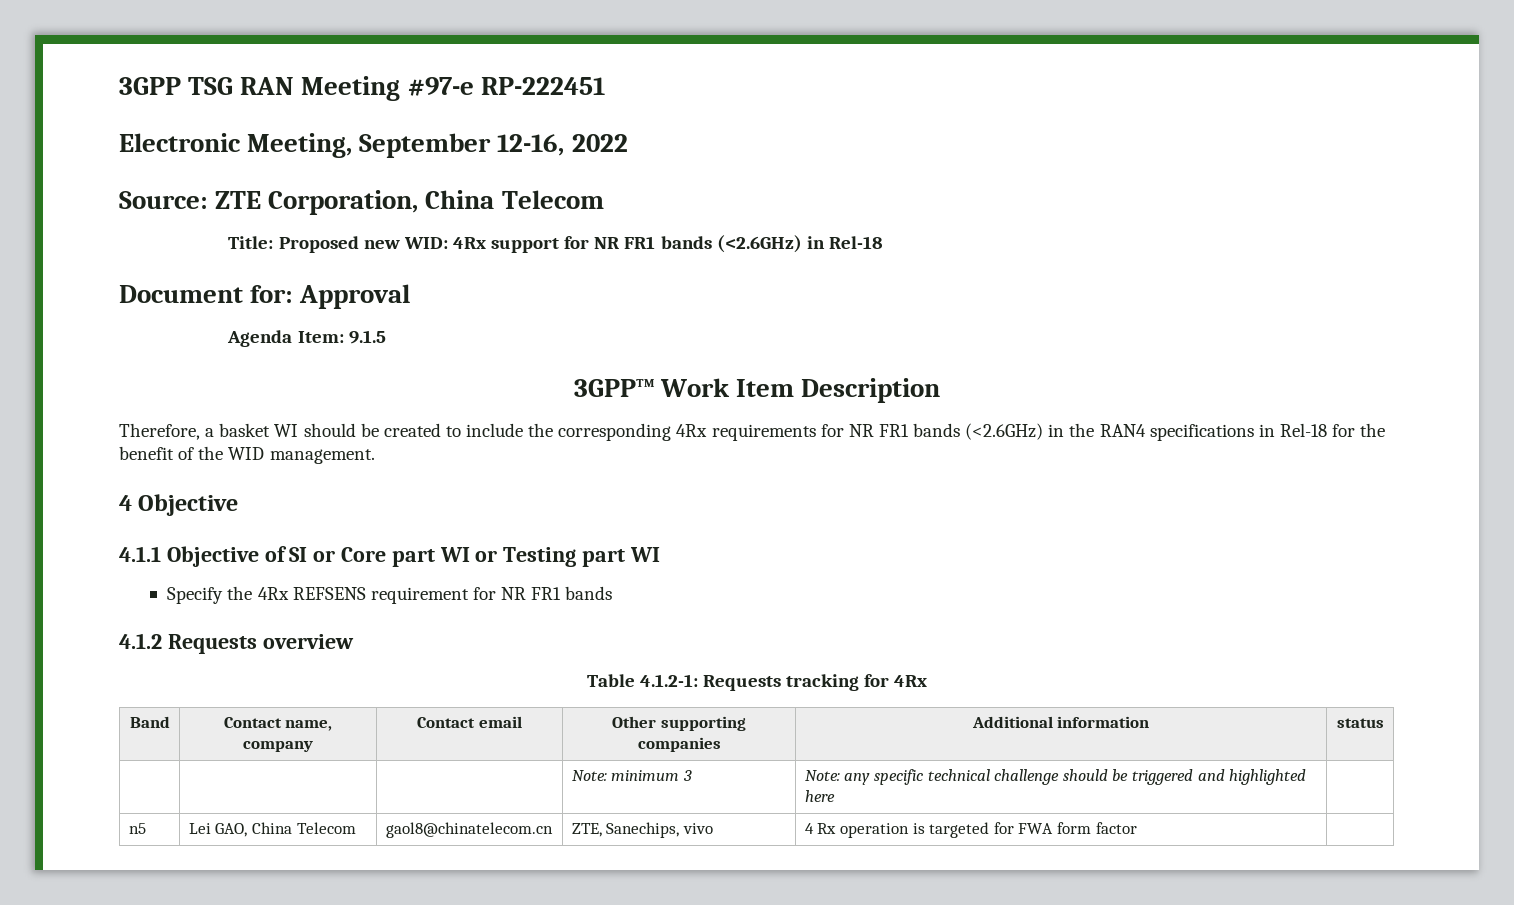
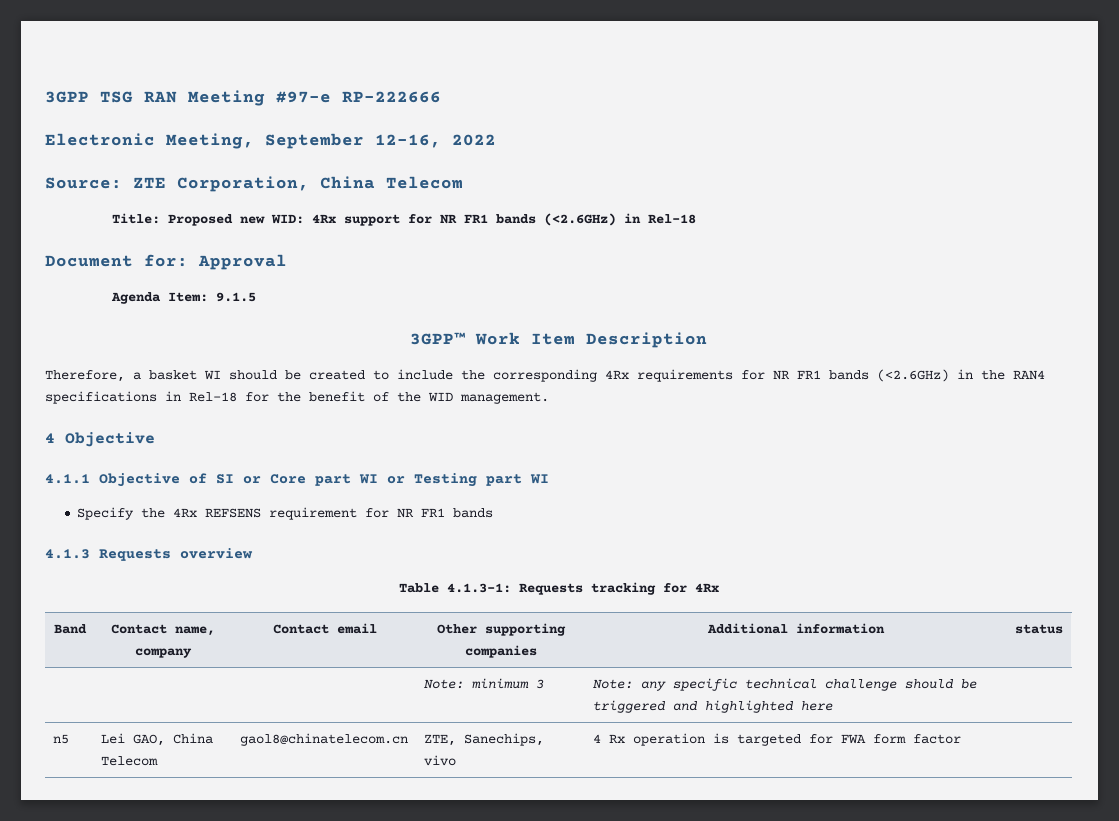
[480,77,605,95] RP-222451 -> [342,91,441,103] RP-222666
[119,633,162,649] 4.1.2 -> [45,549,90,559] 4.1.3
[639,674,698,687] 4.1.2-1: -> [446,583,511,593] 4.1.3-1:

